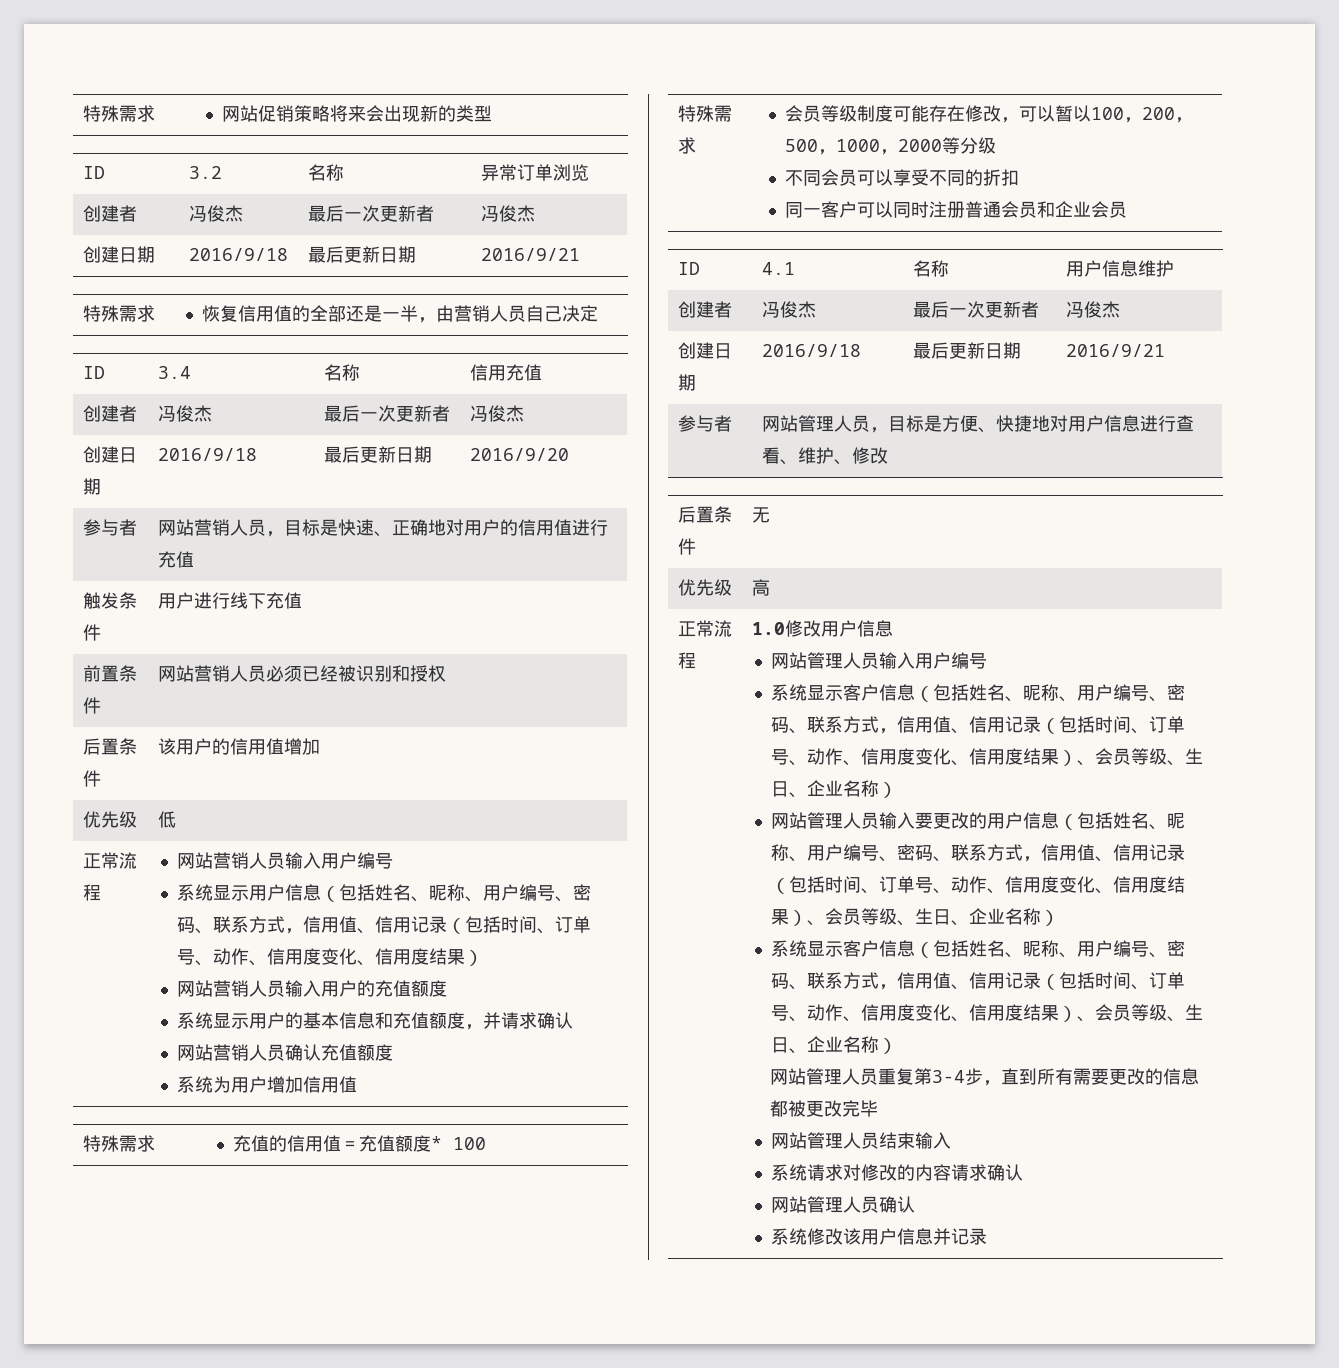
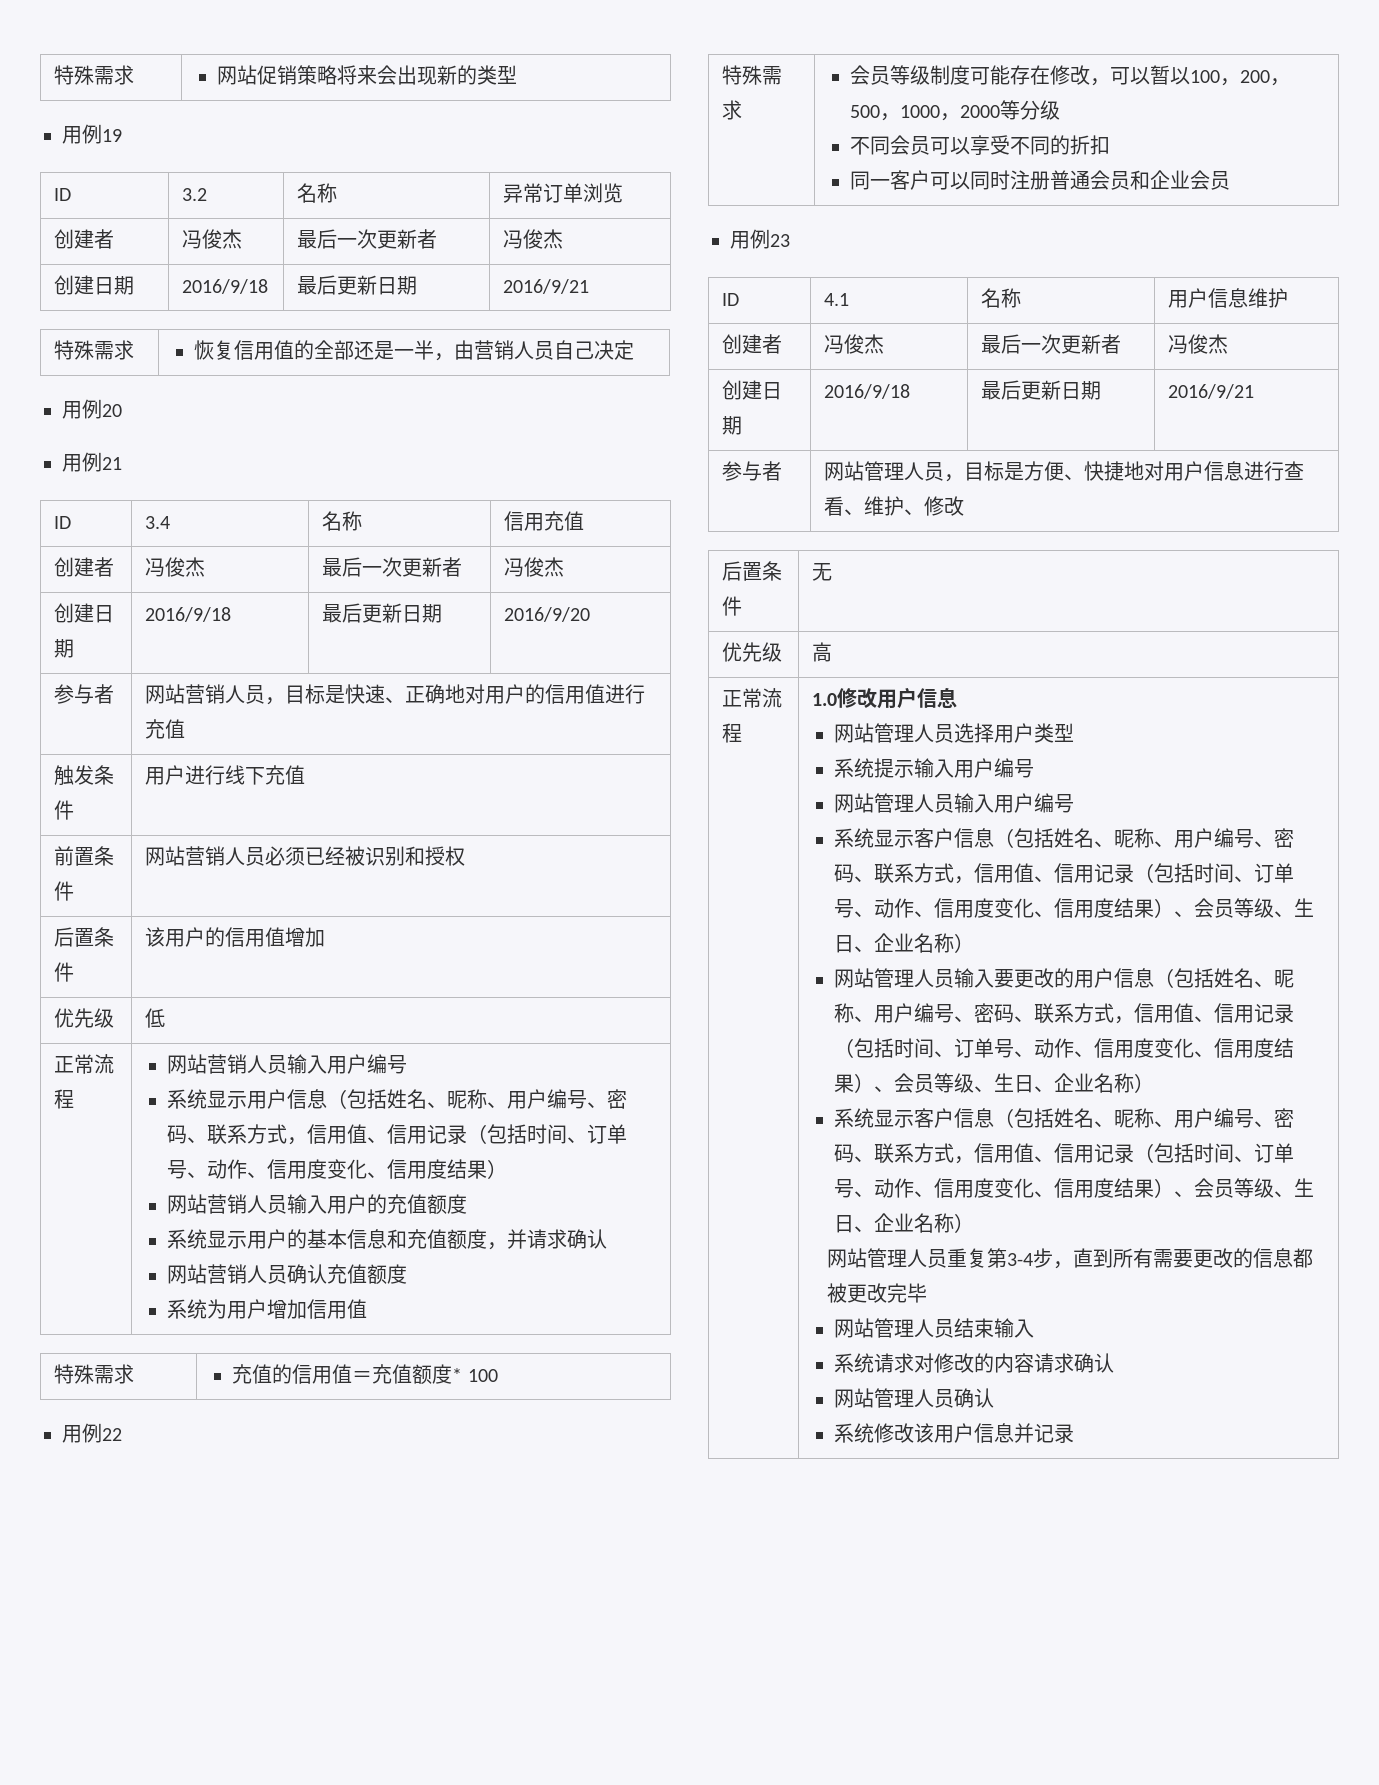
(493, 113) none -> [62,124,122,144] // 用例19
(599, 313) none -> [62,399,122,419] [62,452,122,472] // 用例20 // 用例21
(487, 1143) none -> [62,1423,122,1443] // 用例22
(1128, 209) none -> [730,229,790,249] // 用例23
(893, 628) none -> [834,723,1075,743] [834,758,1035,778] // 网站管理人员选择用户类型 // 系统提示输入用户编号

